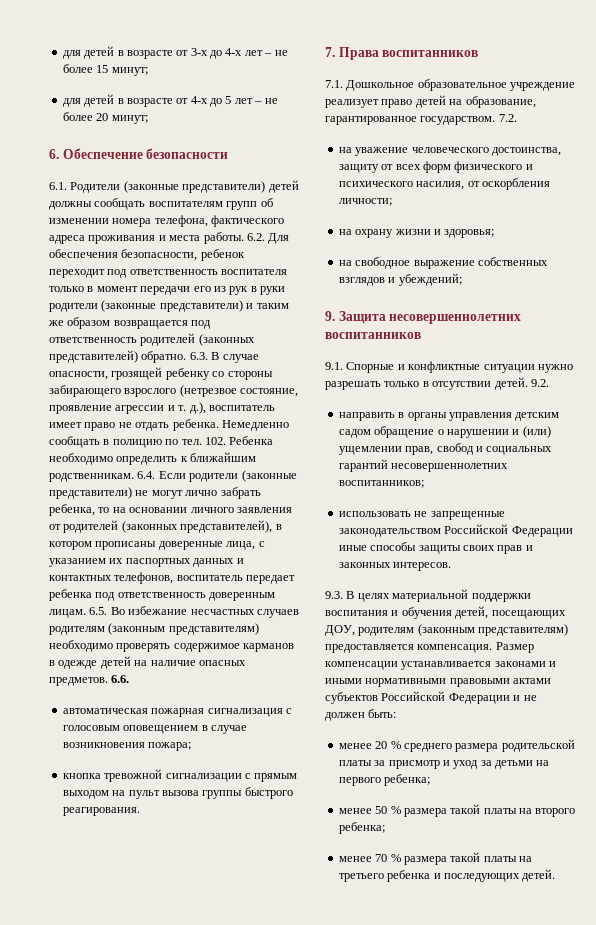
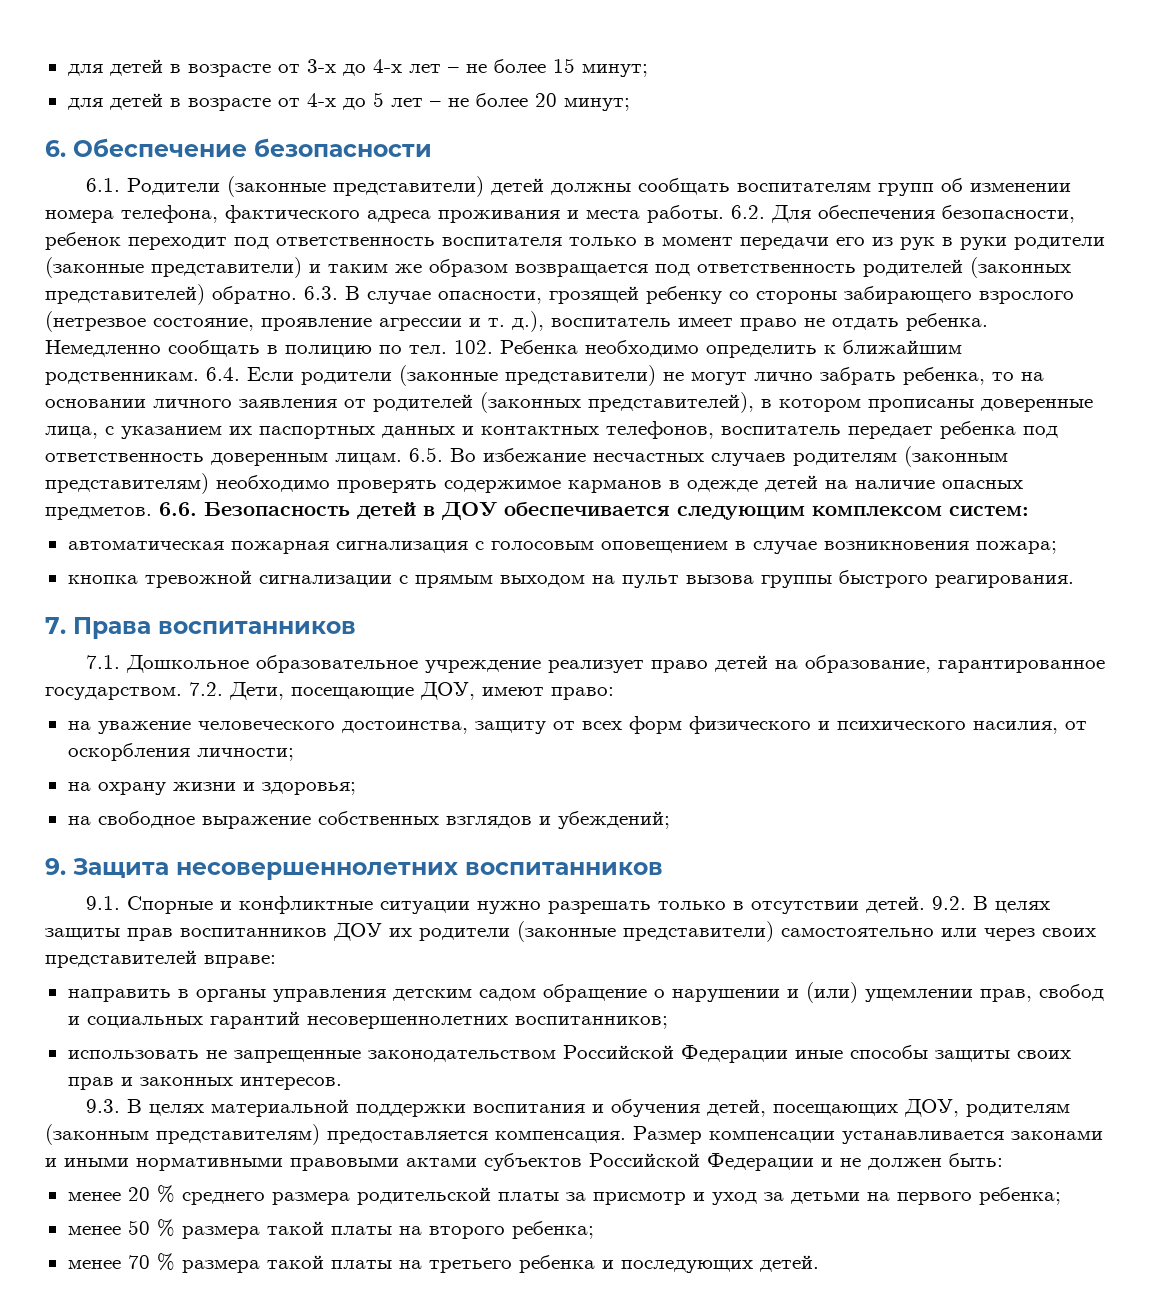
(130, 679) none -> [204,502,1029,520] Безопасность детей в ДОУ обеспечивается следующим комплексом систем:
(517, 118) none -> [229,682,614,700] Дети, посещающие ДОУ, имеют право:
(549, 383) none -> [973,896,1051,913] [45,921,1096,942] [45,950,276,968] В целях защиты прав воспитанников ДОУ их родители (законные представители) самостоятельно или через своих представителей вправе:

